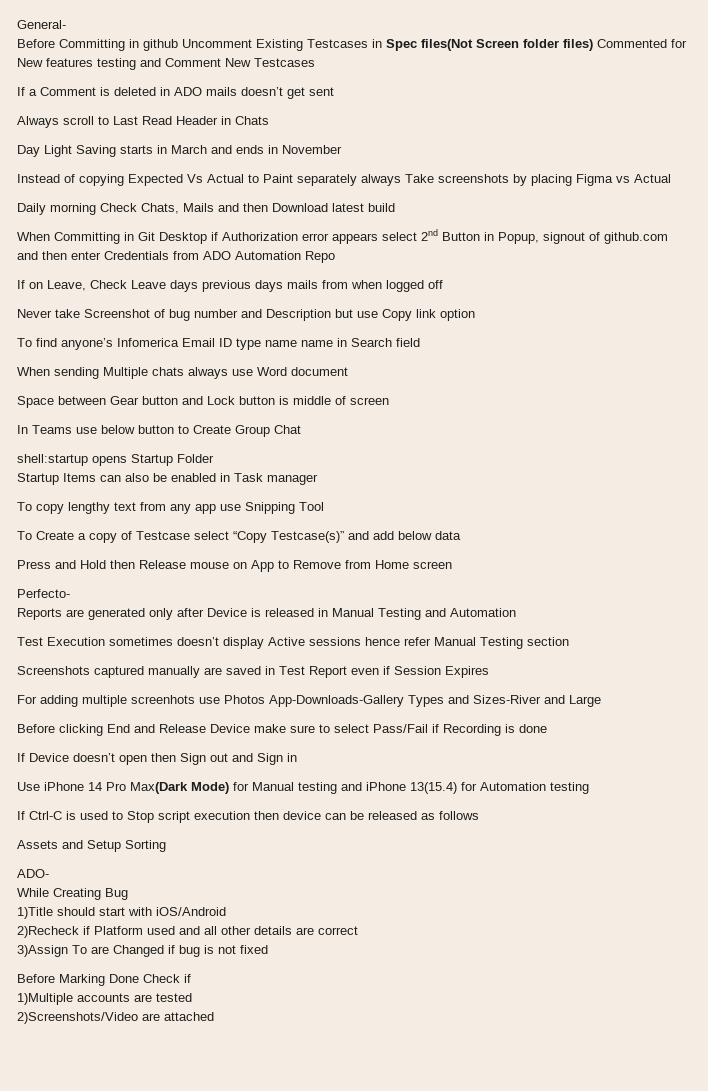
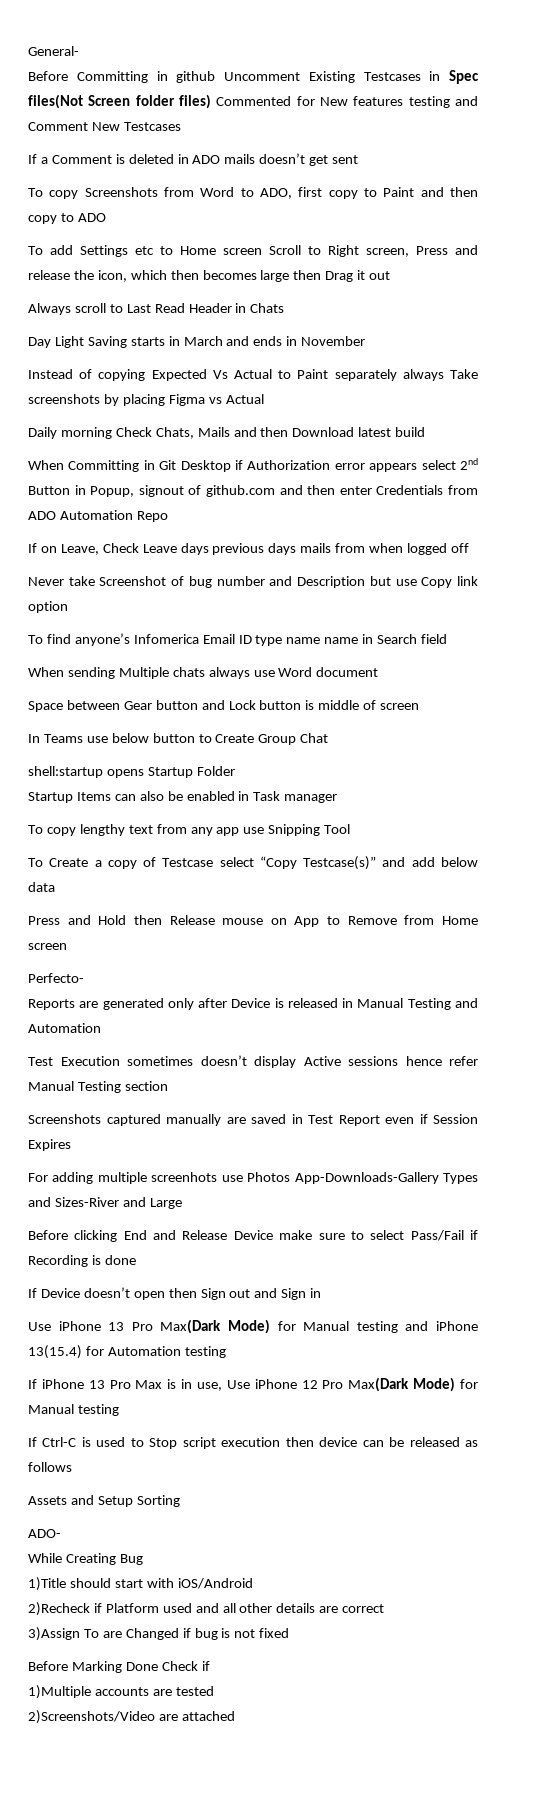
(334, 91) none -> [28,187,478,199] [28,213,106,224] [28,245,478,257] [28,270,391,282] // To copy Screenshots from Word to ADO, first copy to Paint and then copy to ADO // To add Settings etc to Home screen Scroll to Right screen, Press and release the icon, which then becomes large then Drag it out
[88,782,102,791] 14 -> [108,1322,125,1331] 13
(589, 788) none -> [28,1377,478,1392] [28,1404,119,1416] // If iPhone 13 Pro Max is in use, Use iPhone 12 Pro Max(Dark Mode) for Manual testing

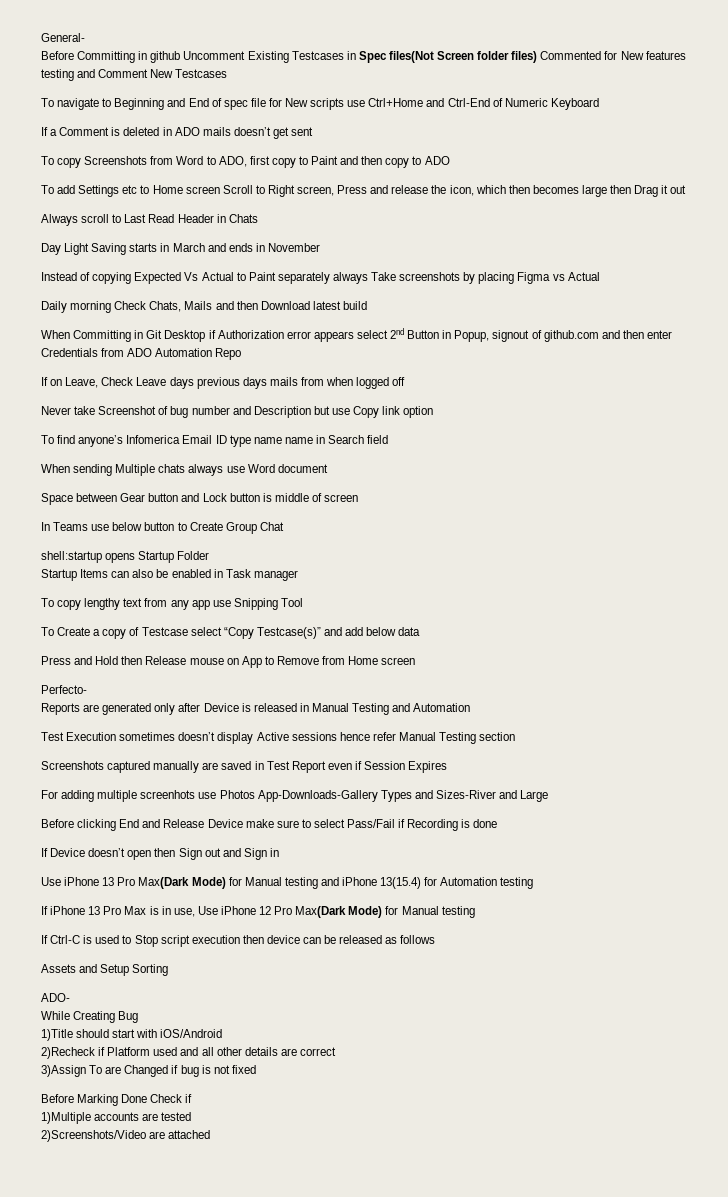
(181, 126) none -> [41,98,599,110] // To navigate to Beginning and End of spec file for New scripts use Ctrl+Home and Ctrl-End of Numeric Keyboard

